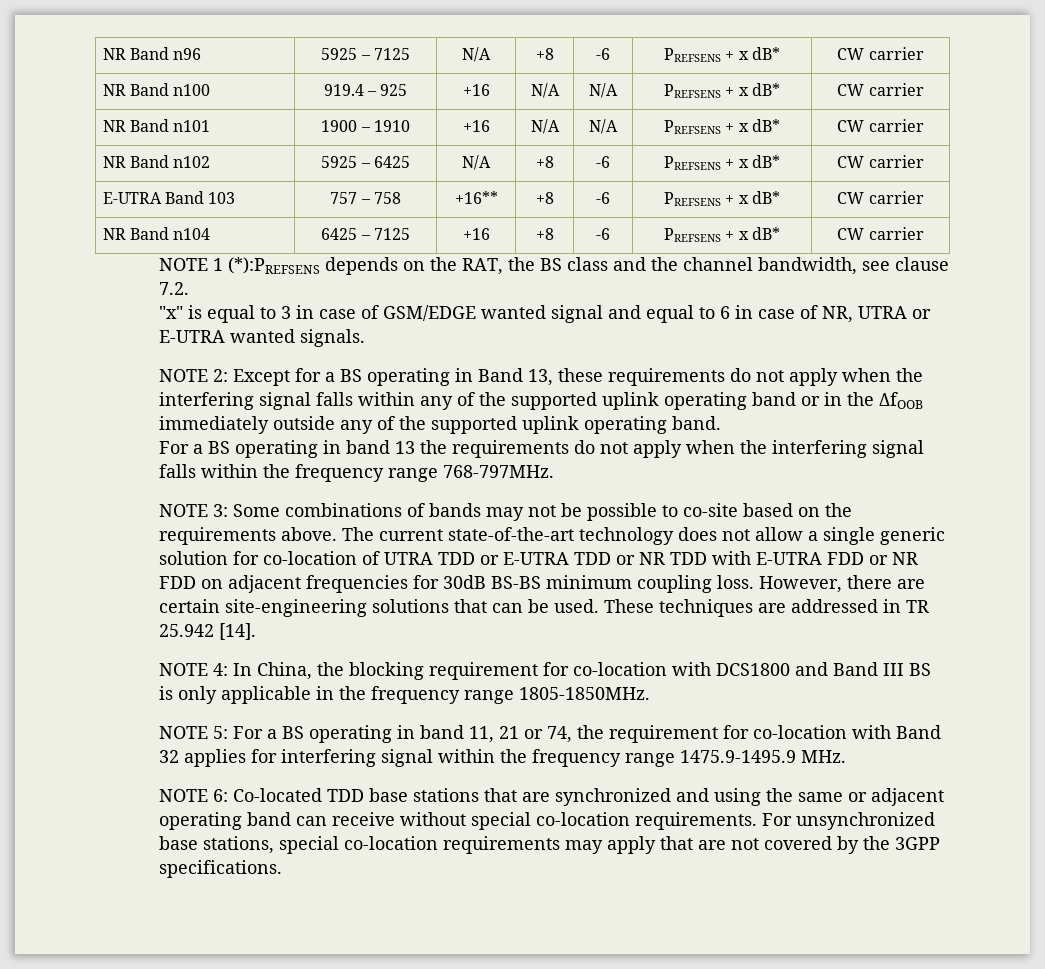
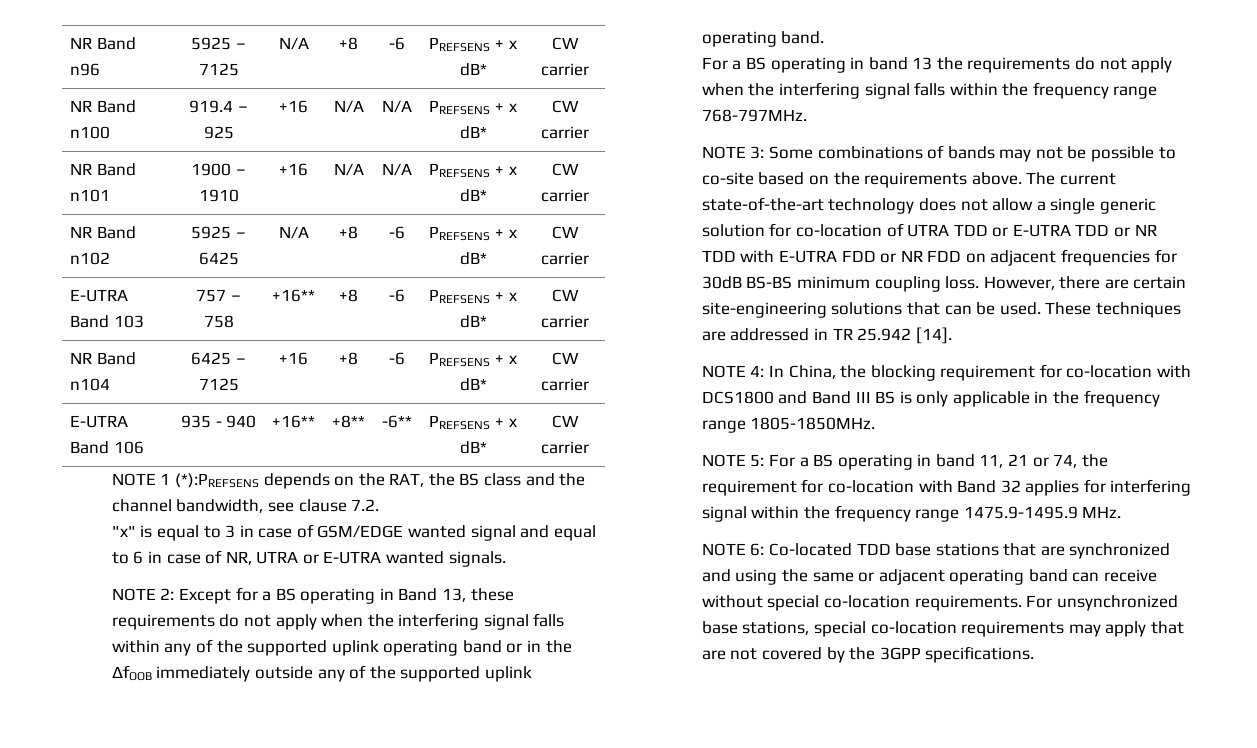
(924, 233) none -> [69,415,128,428] [69,441,144,454] [180,415,257,428] [272,415,315,428] [332,415,365,428] [382,415,412,428] [429,415,517,430] [459,441,487,454] [552,415,579,428] [541,441,589,454] // E-UTRA Band 106 | 935 - 940 | +16** | +8** | -6** | PREFSENS + x dB* | CW carrier

